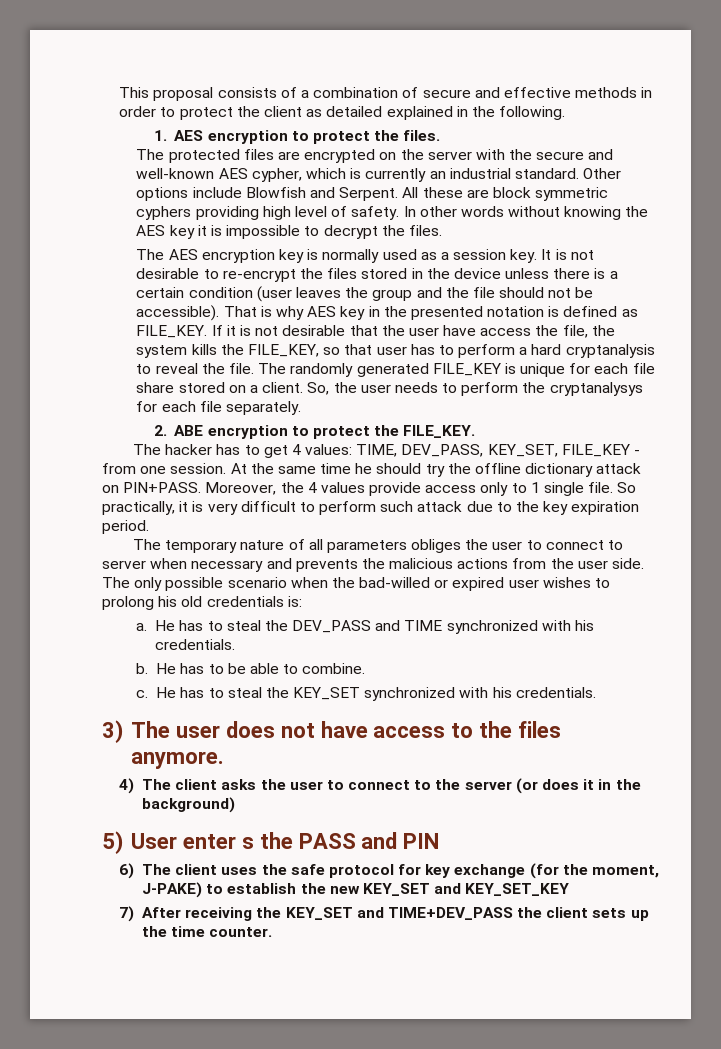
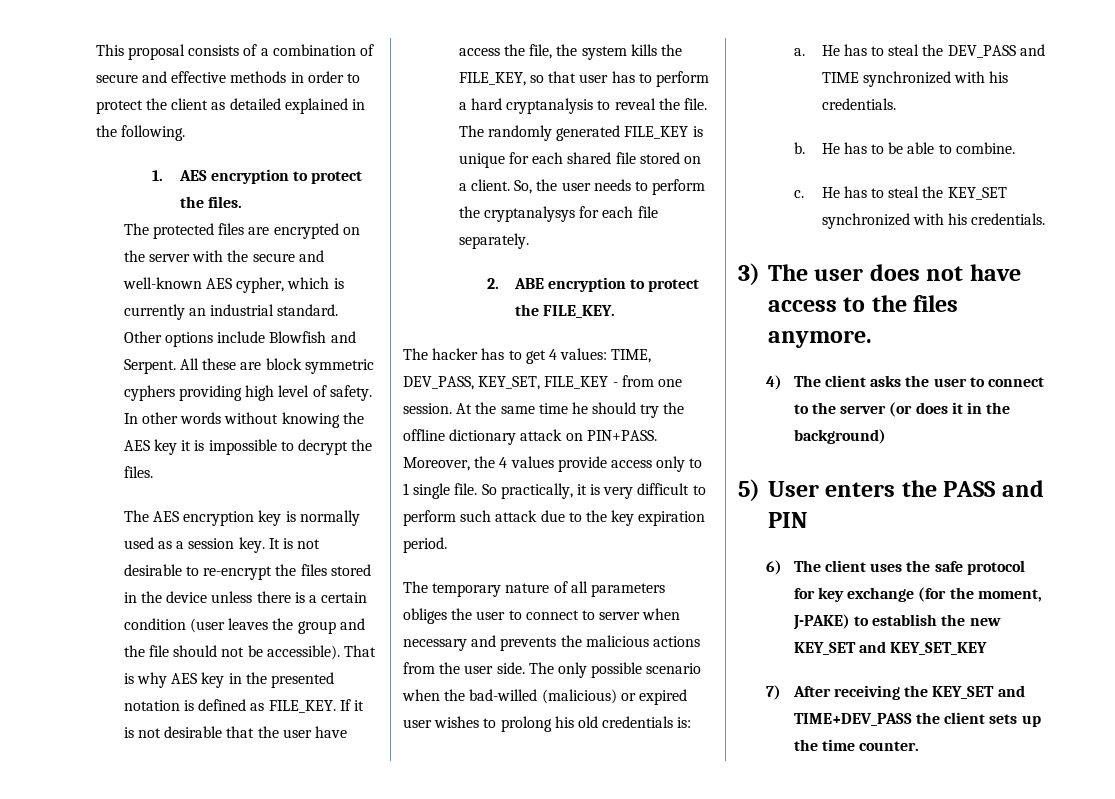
[632,363,655,374] [136,382,175,393] file share -> [567,152,636,164] shared file
(431, 582) none -> [541,689,617,704] (malicious)
[182,834,254,849] enter s -> [825,482,896,497] enters

